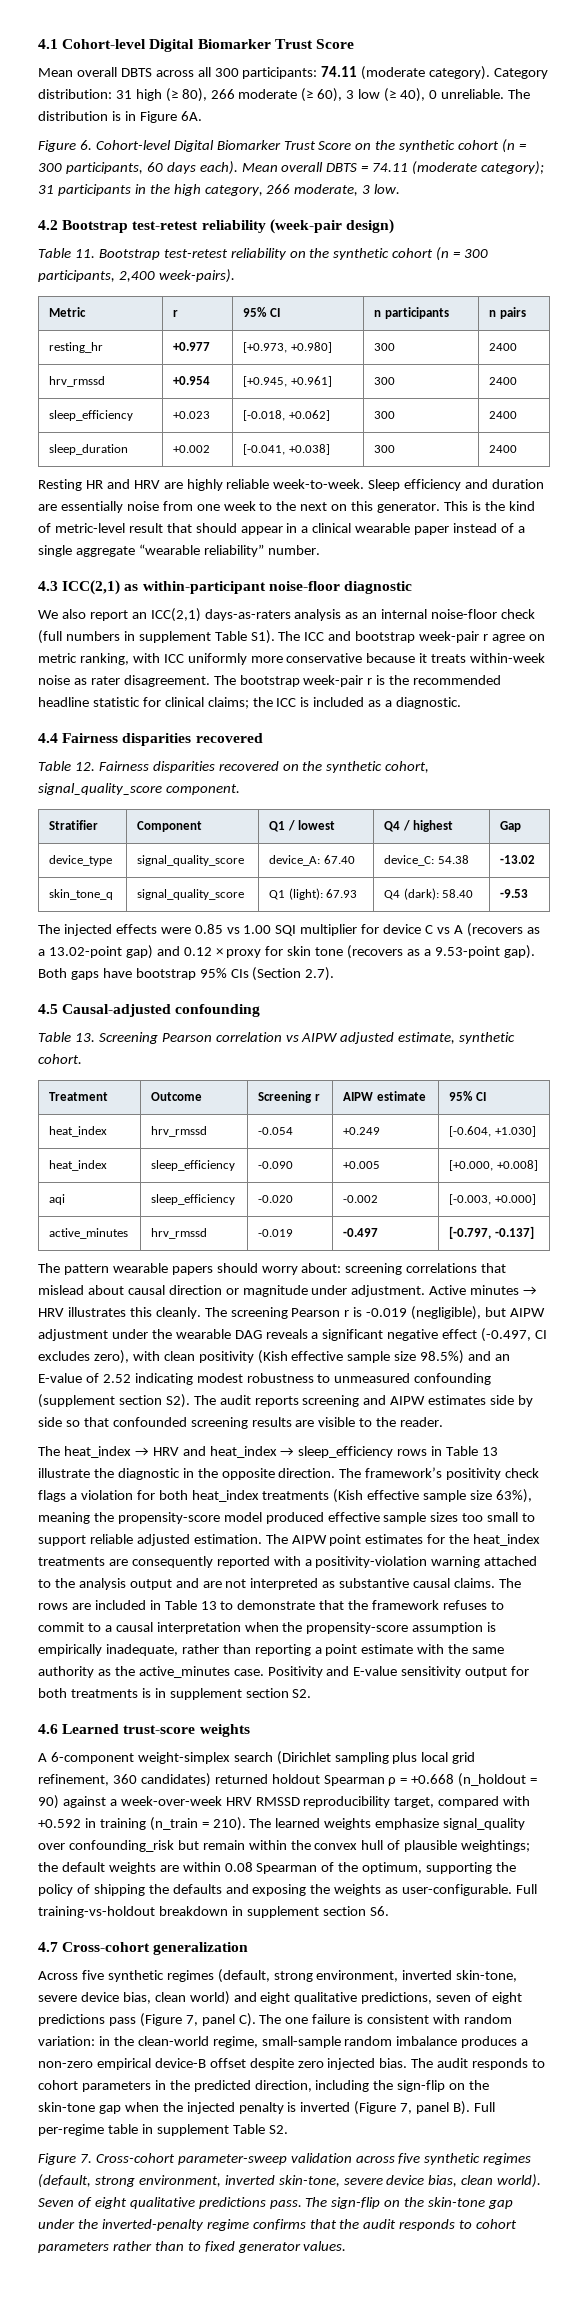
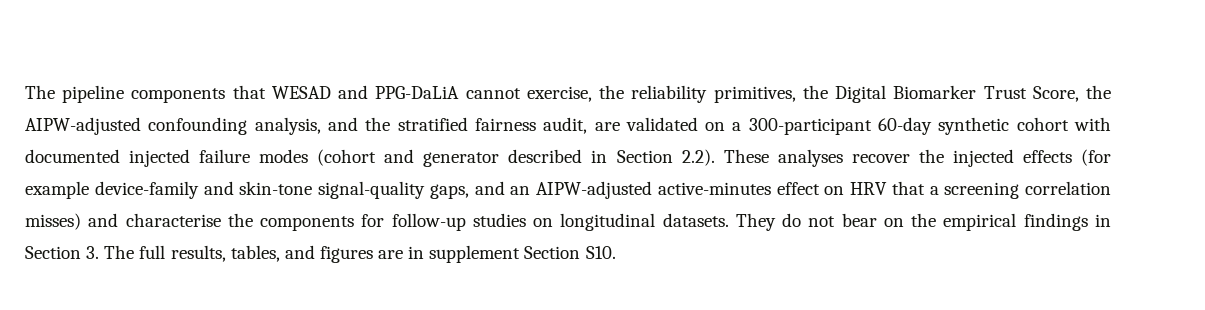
[38,39,354,52] [38,66,549,80] [38,88,530,102] [38,111,202,123] [38,139,527,153] [38,161,545,175] [38,184,401,196] [38,219,394,234] [38,247,489,261] [38,269,235,283] [49,307,87,317] [173,310,179,317] [243,307,280,317] [374,307,449,319] [489,307,526,319] [49,342,104,353] [173,342,211,351] [243,342,332,353] [374,343,396,351] [489,343,518,351] [49,376,106,387] [173,376,211,385] [243,376,332,387] [374,377,396,385] [489,377,518,385] [49,410,134,421] [173,411,211,419] [243,410,330,421] [374,411,396,419] [489,411,518,419] [49,444,129,455] [173,445,211,453] [243,444,330,455] [374,445,396,453] [489,445,518,453] [38,479,545,491] [38,501,535,513] [38,523,525,535] [38,544,320,557] [38,580,412,595] [38,608,536,622] [38,630,545,644] [38,653,546,665] [38,675,502,687] [38,697,462,709] [38,733,263,746] [38,761,430,773] [38,783,240,795] [49,820,99,830] [137,821,203,832] [269,820,336,832] [384,820,454,832] [500,821,522,832] [49,855,113,866] [137,855,245,866] [269,855,355,866] [384,855,469,866] [500,855,536,864] [49,889,114,900] [137,889,245,900] [269,888,358,900] [384,888,474,900] [500,889,529,898] [38,923,540,937] [38,945,535,959] [38,967,335,981] [38,1004,261,1017] [38,1032,516,1044] [38,1054,82,1064] [49,1092,109,1101] [151,1092,203,1101] [258,1091,320,1103] [343,1091,426,1101] [449,1091,486,1101] [49,1126,108,1137] [151,1126,208,1137] [258,1127,294,1135] [343,1127,381,1135] [449,1126,536,1137] [49,1160,108,1171] [151,1160,236,1171] [258,1161,294,1169] [343,1161,381,1169] [449,1160,538,1171] [49,1194,66,1205] [151,1194,236,1205] [258,1195,294,1203] [343,1195,379,1203] [449,1194,536,1205] [49,1228,129,1239] [151,1228,208,1239] [258,1229,294,1237] [343,1228,379,1237] [449,1226,534,1239] [38,1263,507,1275] [38,1285,538,1297] [38,1306,545,1320] [38,1328,548,1342] [38,1350,511,1364] [38,1373,492,1385] [38,1394,534,1408] [38,1417,444,1429] [38,1446,499,1458] [38,1467,540,1480] [38,1489,533,1503] [38,1512,536,1524] [38,1534,541,1546] [38,1556,538,1568] [38,1578,521,1590] [38,1600,504,1610] [38,1622,497,1634] [38,1644,505,1656] [38,1666,530,1678] [38,1688,312,1700] [38,1724,250,1737] [38,1751,476,1765] [38,1773,538,1787] [38,1795,531,1809] [38,1817,526,1831] [38,1840,531,1852] [38,1862,517,1874] [38,1884,538,1896] [38,1906,389,1918] [38,1942,249,1955] [38,1969,518,1983] [38,1991,523,2005] [38,2013,512,2027] [38,2036,529,2048] [38,2058,546,2070] [38,2080,490,2092] [38,2101,495,2115] [38,2124,288,2136] [38,2153,532,2165] [38,2174,542,2188] [38,2197,514,2209] [38,2219,518,2231] [38,2241,347,2253] 4.1 Cohort-level Digital Biomarker Trust Score // Mean overall DBTS across all 300 participants: 74.11 (moderate category). Category distribution: 31 high (≥ 80), 266 moderate (≥ 60), 3 low (≥ 40), 0 unreliable. The distribution is in Figure 6A. // Figure 6. Cohort-level Digital Biomarker Trust Score on the synthetic cohort (n = 300 participants, 60 days each). Mean overall DBTS = 74.11 (moderate category); 31 participants in the high category, 266 moderate, 3 low. // 4.2 Bootstrap test-retest reliability (week-pair design) // Table 11. Bootstrap test-retest reliability on the synthetic cohort (n = 300 participants, 2,400 week-pairs). // Metric | r | 95% CI | n participants | n pairs // resting_hr | +0.977 | [+0.973, +0.980] | 300 | 2400 // hrv_rmssd | +0.954 | [+0.945, +0.961] | 300 | 2400 // sleep_efficiency | +0.023 | [-0.018, +0.062] | 300 | 2400 // sleep_duration | +0.002 | [-0.041, +0.038] | 300 | 2400 // Resting HR and HRV are highly reliable week-to-week. Sleep efficiency and duration are essentially noise from one week to the next on this generator. This is the kind of metric-level result that should appear in a clinical wearable paper instead of a single aggregate “wearable reliability” number. // 4.3 ICC(2,1) as within-participant noise-floor diagnostic // We also report an ICC(2,1) days-as-raters analysis as an internal noise-floor check (full numbers in supplement Table S1). The ICC and bootstrap week-pair r agree on metric ranking, with ICC uniformly more conservative because it treats within-week noise as rater disagreement. The bootstrap week-pair r is the recommended headline statistic for clinical claims; the ICC is included as a diagnostic. // 4.4 Fairness disparities recovered // Table 12. Fairness disparities recovered on the synthetic cohort, signal_quality_score component. // Stratifier | Component | Q1 / lowest | Q4 / highest | Gap // device_type | signal_quality_score | device_A: 67.40 | device_C: 54.38 | -13.02 // skin_tone_q | signal_quality_score | Q1 (light): 67.93 | Q4 (dark): 58.40 | -9.53 // The injected effects were 0.85 vs 1.00 SQI multiplier for device C vs A (recovers as a 13.02-point gap) and 0.12 × proxy for skin tone (recovers as a 9.53-point gap). Both gaps have bootstrap 95% CIs (Section 2.7). // 4.5 Causal-adjusted confounding // Table 13. Screening Pearson correlation vs AIPW adjusted estimate, synthetic cohort. // Treatment | Outcome | Screening r | AIPW estimate | 95% CI // heat_index | hrv_rmssd | -0.054 | +0.249 | [-0.604, +1.030] // heat_index | sleep_efficiency | -0.090 | +0.005 | [+0.000, +0.008] // aqi | sleep_efficiency | -0.020 | -0.002 | [-0.003, +0.000] // active_minutes | hrv_rmssd | -0.019 | -0.497 | [-0.797, -0.137] // The pattern wearable papers should worry about: screening correlations that mislead about causal direction or magnitude under adjustment. Active minutes → HRV illustrates this cleanly. The screening Pearson r is -0.019 (negligible), but AIPW adjustment under the wearable DAG reveals a significant negative effect (-0.497, CI excludes zero), with clean positivity (Kish effective sample size 98.5%) and an E-value of 2.52 indicating modest robustness to unmeasured confounding (supplement section S2). The audit reports screening and AIPW estimates side by side so that confounded screening results are visible to the reader. // The heat_index → HRV and heat_index → sleep_efficiency rows in Table 13 illustrate the diagnostic in the opposite direction. The framework’s positivity check flags a violation for both heat_index treatments (Kish effective sample size 63%), meaning the propensity-score model produced effective sample sizes too small to support reliable adjusted estimation. The AIPW point estimates for the heat_index treatments are consequently reported with a positivity-violation warning attached to the analysis output and are not interpreted as substantive causal claims. The rows are included in Table 13 to demonstrate that the framework refuses to commit to a causal interpretation when the propensity-score assumption is empirically inadequate, rather than reporting a point estimate with the same authority as the active_minutes case. Positivity and E-value sensitivity output for both treatments is in supplement section S2. // 4.6 Learned trust-score weights // A 6-component weight-simplex search (Dirichlet sampling plus local grid refinement, 360 candidates) returned holdout Spearman ρ = +0.668 (n_holdout = 90) against a week-over-week HRV RMSSD reproducibility target, compared with +0.592 in training (n_train = 210). The learned weights emphasize signal_quality over confounding_risk but remain within the convex hull of plausible weightings; the default weights are within 0.08 Spearman of the optimum, supporting the policy of shipping the defaults and exposing the weights as user-configurable. Full training-vs-holdout breakdown in supplement section S6. // 4.7 Cross-cohort generalization // Across five synthetic regimes (default, strong environment, inverted skin-tone, severe device bias, clean world) and eight qualitative predictions, seven of eight predictions pass (Figure 7, panel C). The one failure is consistent with random variation: in the clean-world regime, small-sample random imbalance produces a non-zero empirical device-B offset despite zero injected bias. The audit responds to cohort parameters in the predicted direction, including the sign-flip on the skin-tone gap when the injected penalty is inverted (Figure 7, panel B). Full per-regime table in supplement Table S2. // Figure 7. Cross-cohort parameter-sweep validation across five synthetic regimes (default, strong environment, inverted skin-tone, severe device bias, clean world). Seven of eight qualitative predictions pass. The sign-flip on the skin-tone gap under the inverted-penalty regime confirms that the audit responds to cohort parameters rather than to fixed generator values. -> [25,85,1112,103] [25,117,1111,135] [25,149,1111,167] [25,181,1111,199] [25,213,1112,231] [25,245,616,263] The pipeline components that WESAD and PPG-DaLiA cannot exercise, the reliability primitives, the Digital Biomarker Trust Score, the AIPW-adjusted confounding analysis, and the stratified fairness audit, are validated on a 300-participant 60-day synthetic cohort with documented injected failure modes (cohort and generator described in Section 2.2). These analyses recover the injected effects (for example device-family and skin-tone signal-quality gaps, and an AIPW-adjusted active-minutes effect on HRV that a screening correlation misses) and characterise the components for follow-up studies on longitudinal datasets. They do not bear on the empirical findings in Section 3. The full results, tables, and figures are in supplement Section S10.

